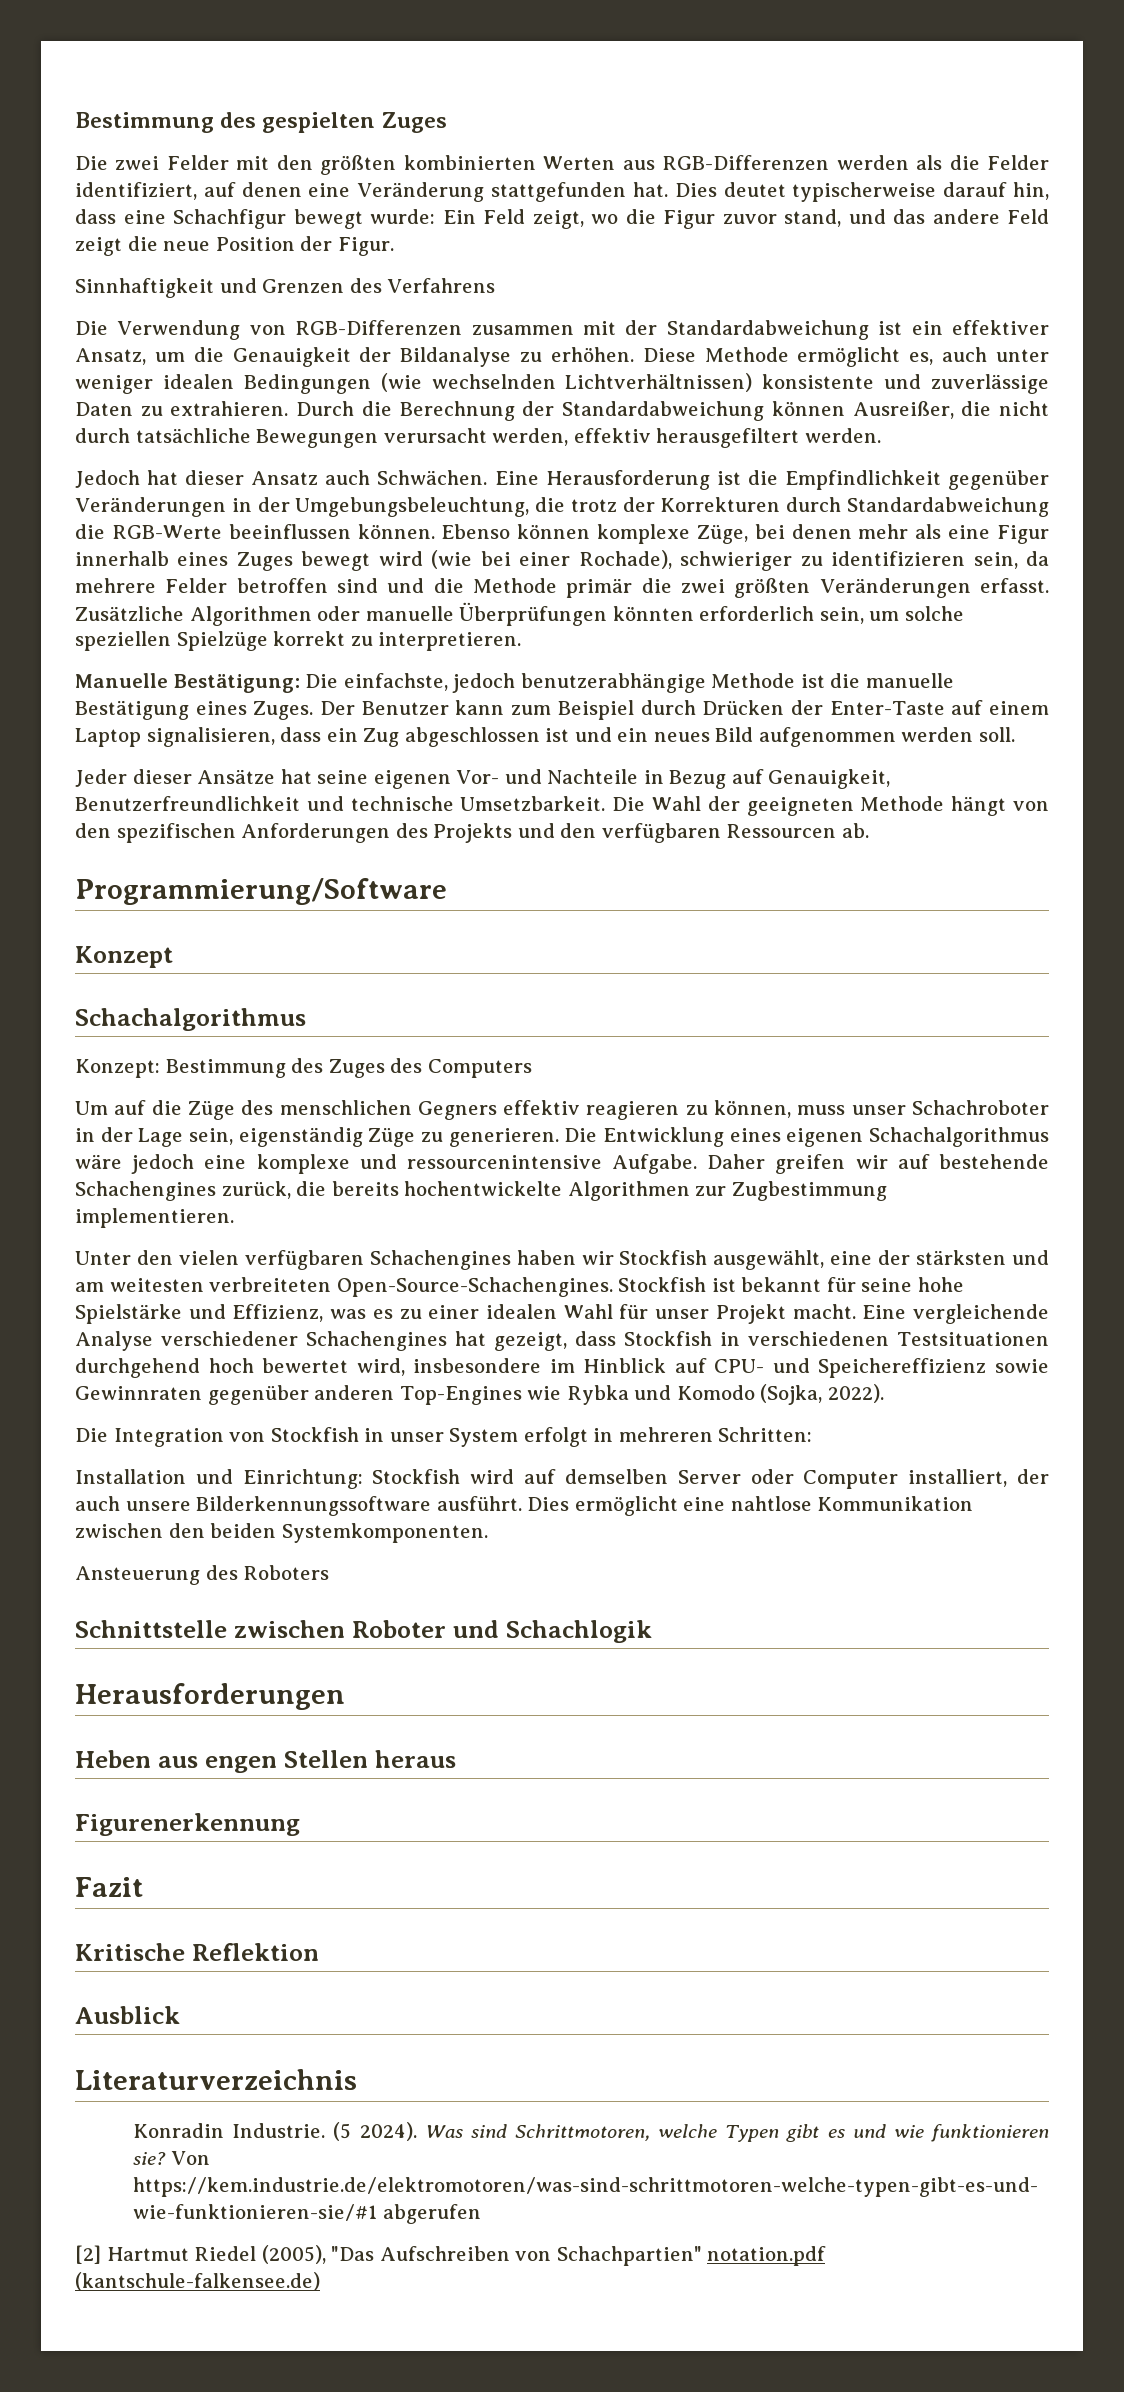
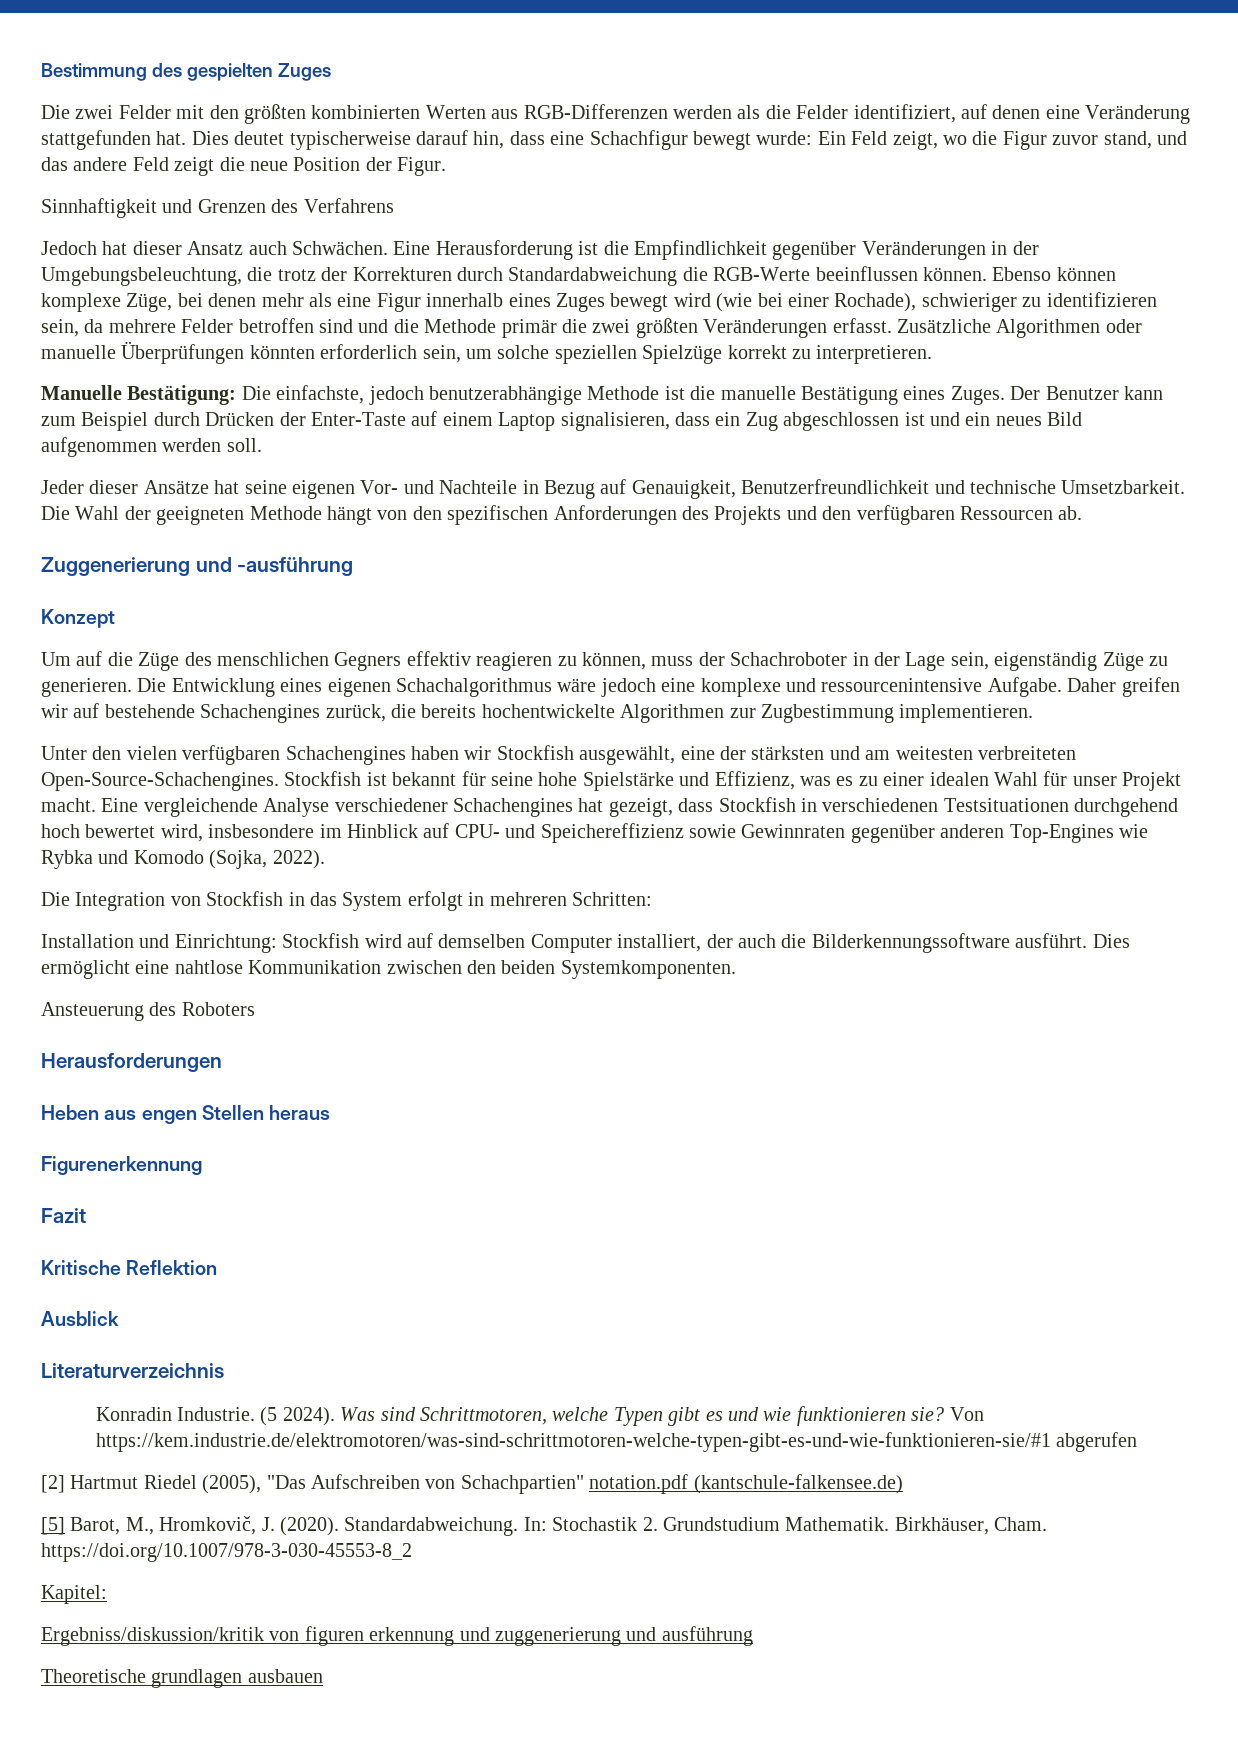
[75,320,1049,340] [75,347,1049,367] [75,373,1049,394] [75,401,1050,421] [75,428,881,448] // Die Verwendung von RGB-Differenzen zusammen mit der Standardabweichung ist ein effektiver Ansatz, um die Genauigkeit der Bildanalyse zu erhöhen. Diese Methode ermöglicht es, auch unter weniger idealen Bedingungen (wie wechselnden Lichtverhältnissen) konsistente und zuverlässige Daten zu extrahieren. Durch die Berechnung der Standardabweichung können Ausreißer, die nicht durch tatsächliche Bewegungen verursacht werden, effektiv herausgefiltert werden. -> (394, 205) none
[75,878,447,905] [75,946,173,968] [75,1008,306,1031] [75,1058,532,1078] Programmierung/Software // Konzept // Schachalgorithmus // Konzept: Bestimmung des Zuges des Computers -> [41,557,354,576] [41,609,115,628] Zuggenerierung und -ausführung // Konzept
[851,1105,906,1115] unser -> [698,652,725,666] der
[389,1432,444,1442] unser -> [310,892,337,906] das
[677,1469,794,1484] Server oder -> (526, 941) none
[125,1501,191,1511] unsere -> [781,934,807,948] die
[75,1620,652,1643] // Schnittstelle zwischen Roboter und Schachlogik -> (255, 1009) none
(320, 2281) none -> [41,1516,1048,1536] [41,1543,412,1562] [41,1585,107,1604] [41,1626,753,1646] [41,1669,323,1688] // [5] Barot, M., Hromkovič, J. (2020). Standardabweichung. In: Stochastik 2. Grundstudium Mathematik. Birkhäuser, Cham. https://doi.org/10.1007/978-3-030-45553-8_2 // Kapitel: // Ergebniss/diskussion/kritik von figuren erkennung und zuggenerierung und ausführung // Theoretische grundlagen ausbauen

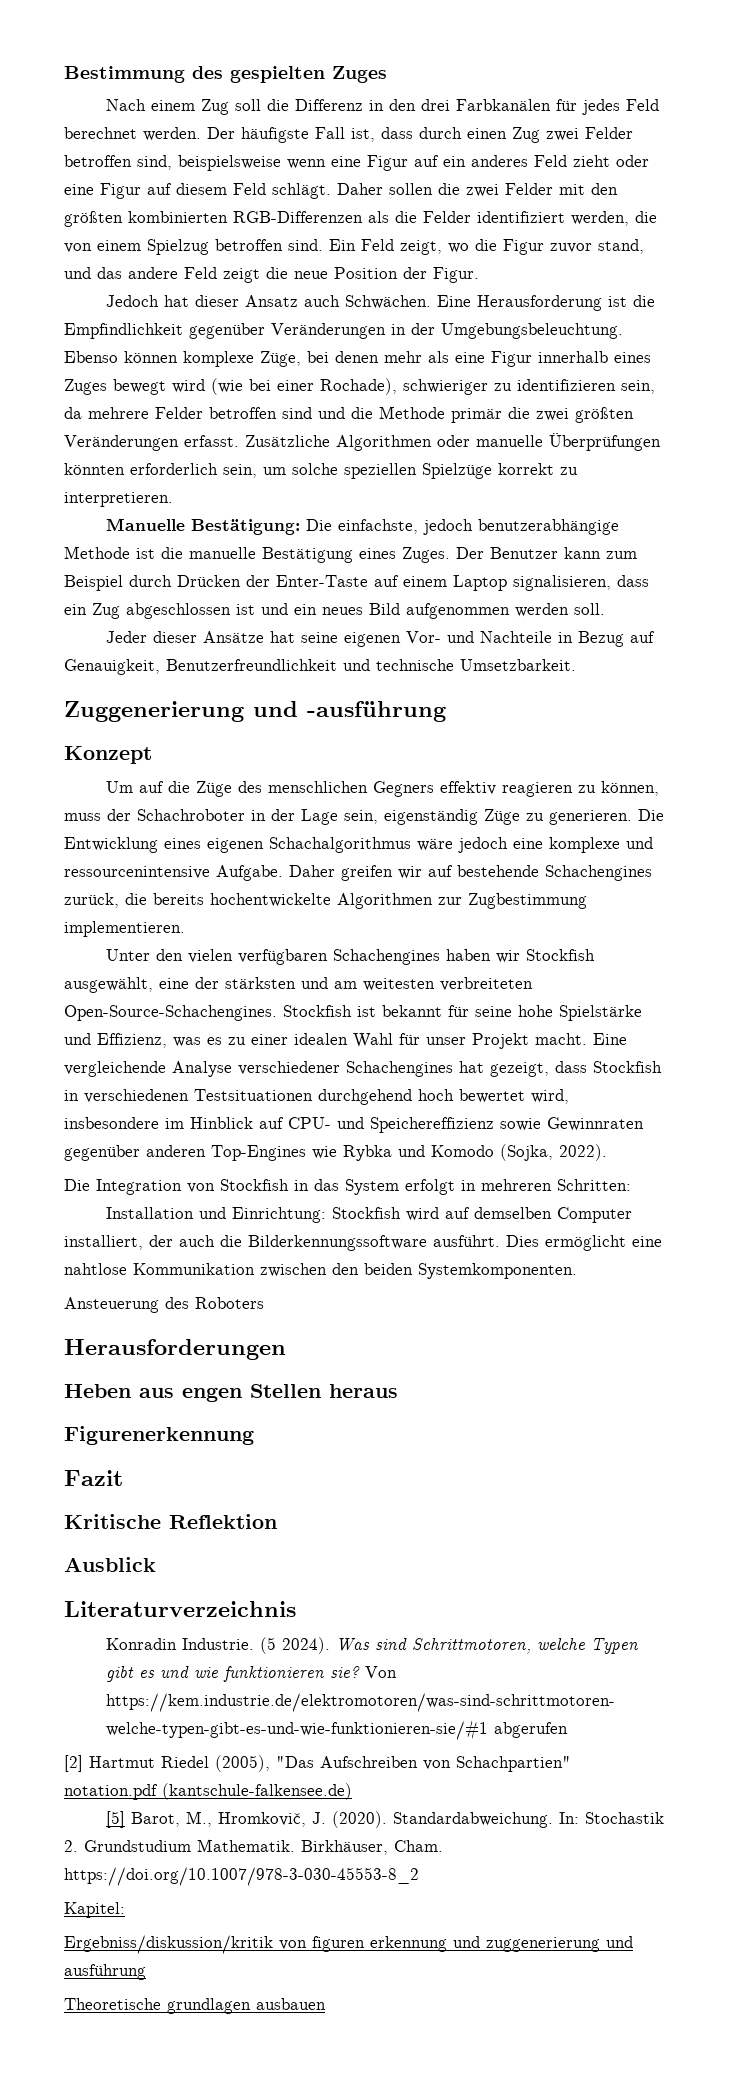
[41,105,70,119] Die -> [105,99,659,115] [64,127,633,143] [64,155,649,171] [64,183,460,199] Nach einem Zug soll die Differenz in den drei Farbkanälen für jedes Feld berechnet werden. Der häufigste Fall ist, dass durch einen Zug zwei Felder betroffen sind, beispielsweise wenn eine Figur auf ein anderes Feld zieht oder eine Figur auf diesem Feld schlägt. Daher sollen die
[425,104,1191,124] [41,130,813,150] Werten aus RGB-Differenzen werden als die Felder identifiziert, auf denen eine Veränderung stattgefunden hat. Dies deutet typischerweise darauf hin, dass eine Schachfigur bewegt wurde: -> [233,211,657,226] [64,239,323,255] RGB-Differenzen als die Felder identifiziert werden, die von einem Spielzug betroffen sind.
[41,198,394,218] // Sinnhaftigkeit und Grenzen des Verfahrens -> (479, 275) none
[41,266,987,286] Umgebungsbeleuchtung, die trotz der Korrekturen durch Standardabweichung die RGB-Werte beeinflussen können. -> [441,323,623,339] Umgebungsbeleuchtung.
[41,505,1083,525] Die Wahl der geeigneten Methode hängt von den spezifischen Anforderungen des Projekts und den verfügbaren Ressourcen ab. -> (576, 665) none

